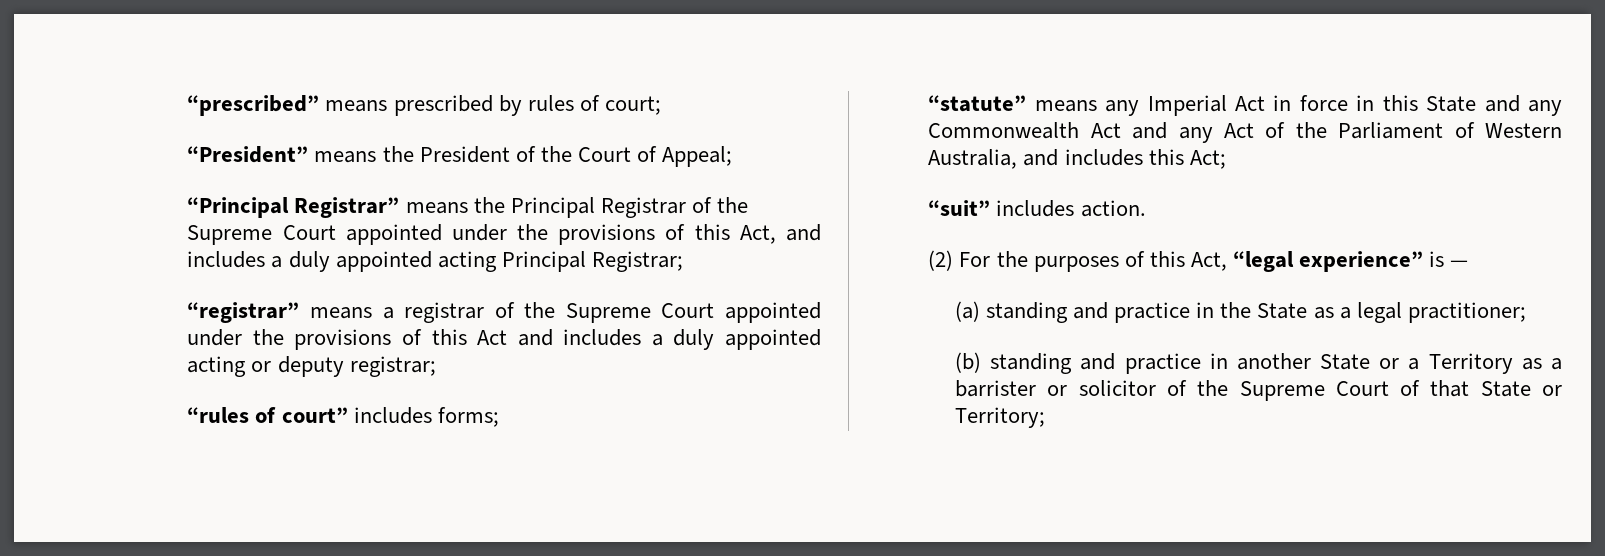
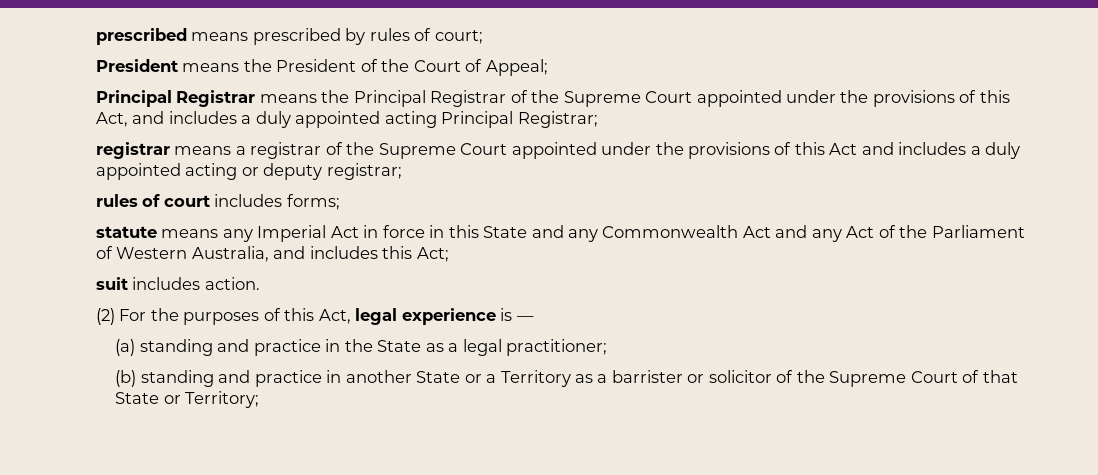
[187,95,320,116] “prescribed” -> [95,28,187,45] prescribed
[187,146,309,163] “President” -> [95,59,178,72] President
[187,197,400,218] “Principal Registrar” -> [95,90,256,107] Principal Registrar
[187,302,300,323] “registrar” -> [95,142,170,159] registrar
[187,407,348,423] “rules of court” -> [95,194,210,207] rules of court
[928,95,1027,112] “statute” -> [95,226,157,238] statute
[928,200,991,216] “suit” -> [95,277,128,290] suit
[1232,251,1423,272] “legal experience” -> [355,308,496,325] legal experience

